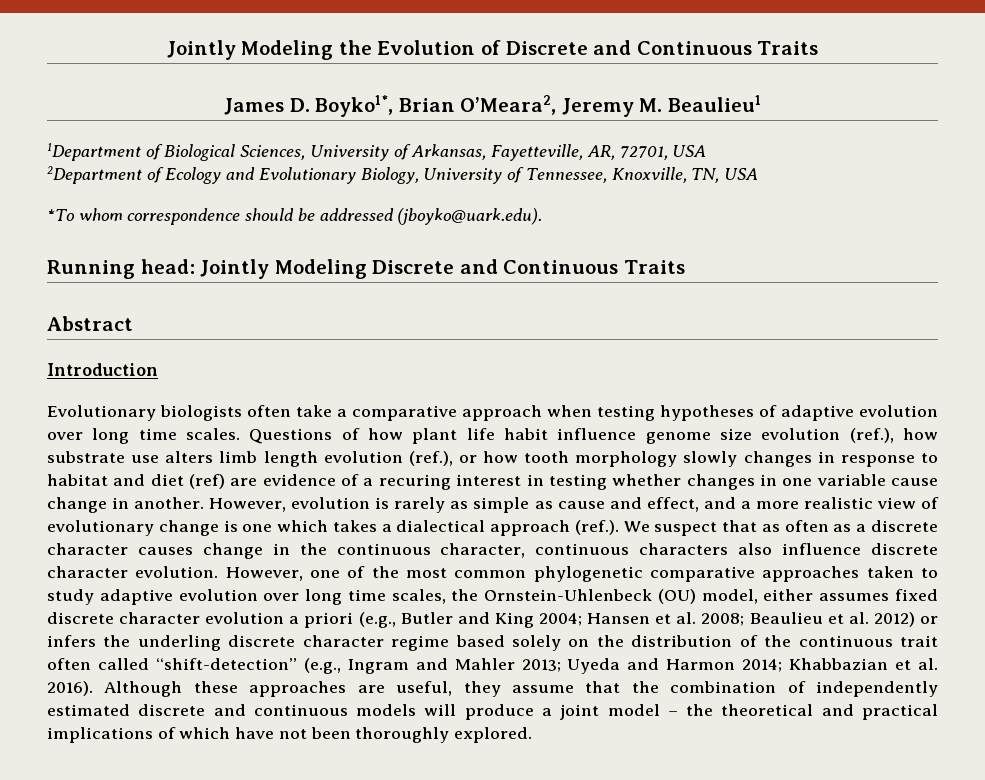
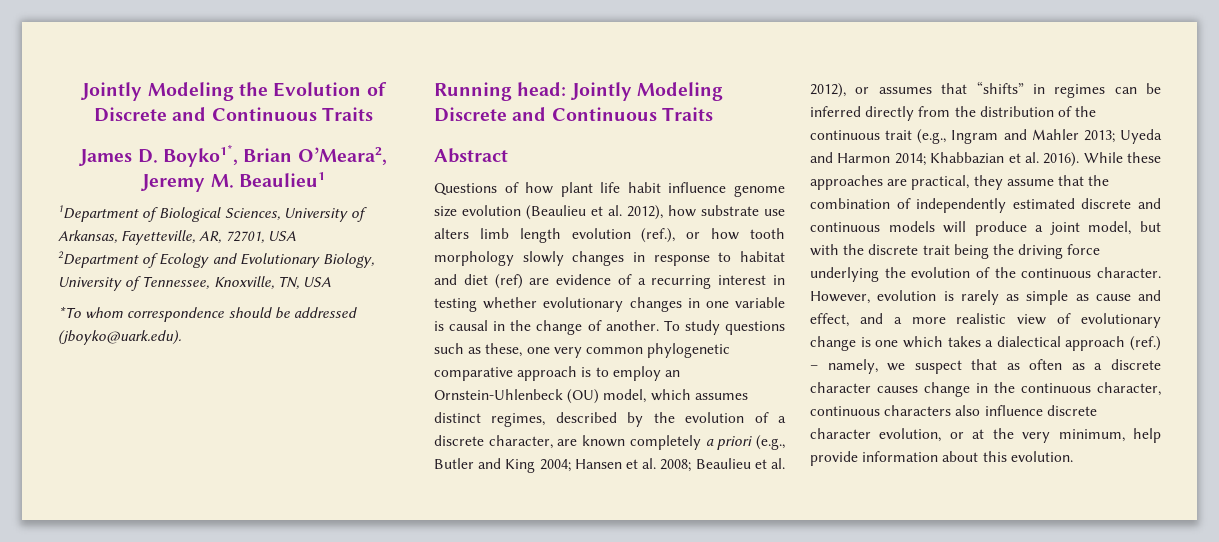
[47,363,158,376] [47,405,938,421] [47,428,241,444] Introduction // Evolutionary biologists often take a comparative approach when testing hypotheses of adaptive evolution over long time scales. -> (508, 155) none
[849,428,894,443] (ref.), -> [526,205,663,220] (Beaulieu et al. 2012),
[378,474,451,490] recuring -> [651,275,712,289] recurring
(682, 480) none -> [543,297,624,312] evolutionary
[891,478,939,486] [47,497,205,513] cause change in another. -> [434,320,785,335] [434,343,731,358] [434,366,680,381] [434,389,748,404] [434,412,786,427] [434,435,785,450] [434,458,785,473] [810,81,1161,98] [810,106,1097,121] [810,129,1162,144] [810,152,1161,167] [810,175,1110,190] [810,198,1161,213] [810,221,1161,236] [810,244,1101,259] [810,267,1161,282] is causal in the change of another. To study questions such as these, one very common phylogenetic comparative approach is to employ an Ornstein-Uhlenbeck (OU) model, which assumes distinct regimes, described by the evolution of a discrete character, are known completely a priori (e.g., Butler and King 2004; Hansen et al. 2008; Beaulieu et al. 2012), or assumes that “shifts” in regimes can be inferred directly from the distribution of the continuous trait (e.g., Ingram and Mahler 2013; Uyeda and Harmon 2014; Khabbazian et al. 2016). While these approaches are practical, they assume that the combination of independently estimated discrete and continuous models will produce a joint model, but with the discrete trait being the driving force underlying the evolution of the continuous character.
[574,520,650,535] (ref.). We -> [1130,336,1161,351] [810,359,906,374] (ref.) – namely, we
[135,566,938,582] [47,589,938,605] [47,612,938,628] [47,635,939,651] [47,658,939,674] [47,681,938,697] [47,704,939,720] [47,727,533,743] evolution. However, one of the most common phylogenetic comparative approaches taken to study adaptive evolution over long time scales, the Ornstein-Uhlenbeck (OU) model, either assumes fixed discrete character evolution a priori (e.g., Butler and King 2004; Hansen et al. 2008; Beaulieu et al. 2012) or infers the underling discrete character regime based solely on the distribution of the continuous trait often called “shift-detection” (e.g., Ingram and Mahler 2013; Uyeda and Harmon 2014; Khabbazian et al. 2016). Although these approaches are useful, they assume that the combination of independently estimated discrete and continuous models will produce a joint model – the theoretical and practical implications of which have not been thoroughly explored. -> [879,428,1161,443] [810,451,1073,466] evolution, or at the very minimum, help provide information about this evolution.

